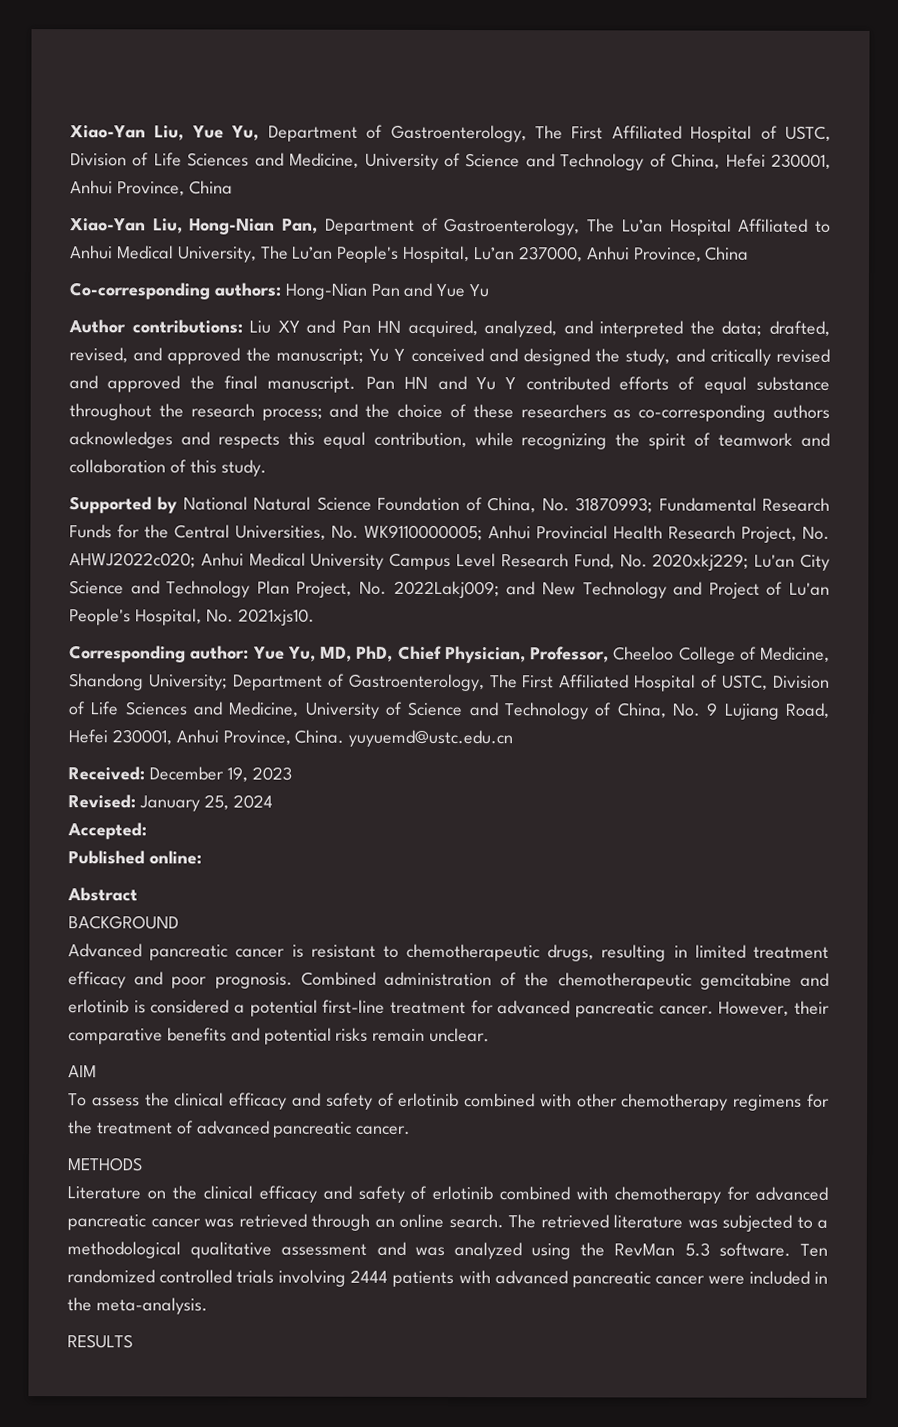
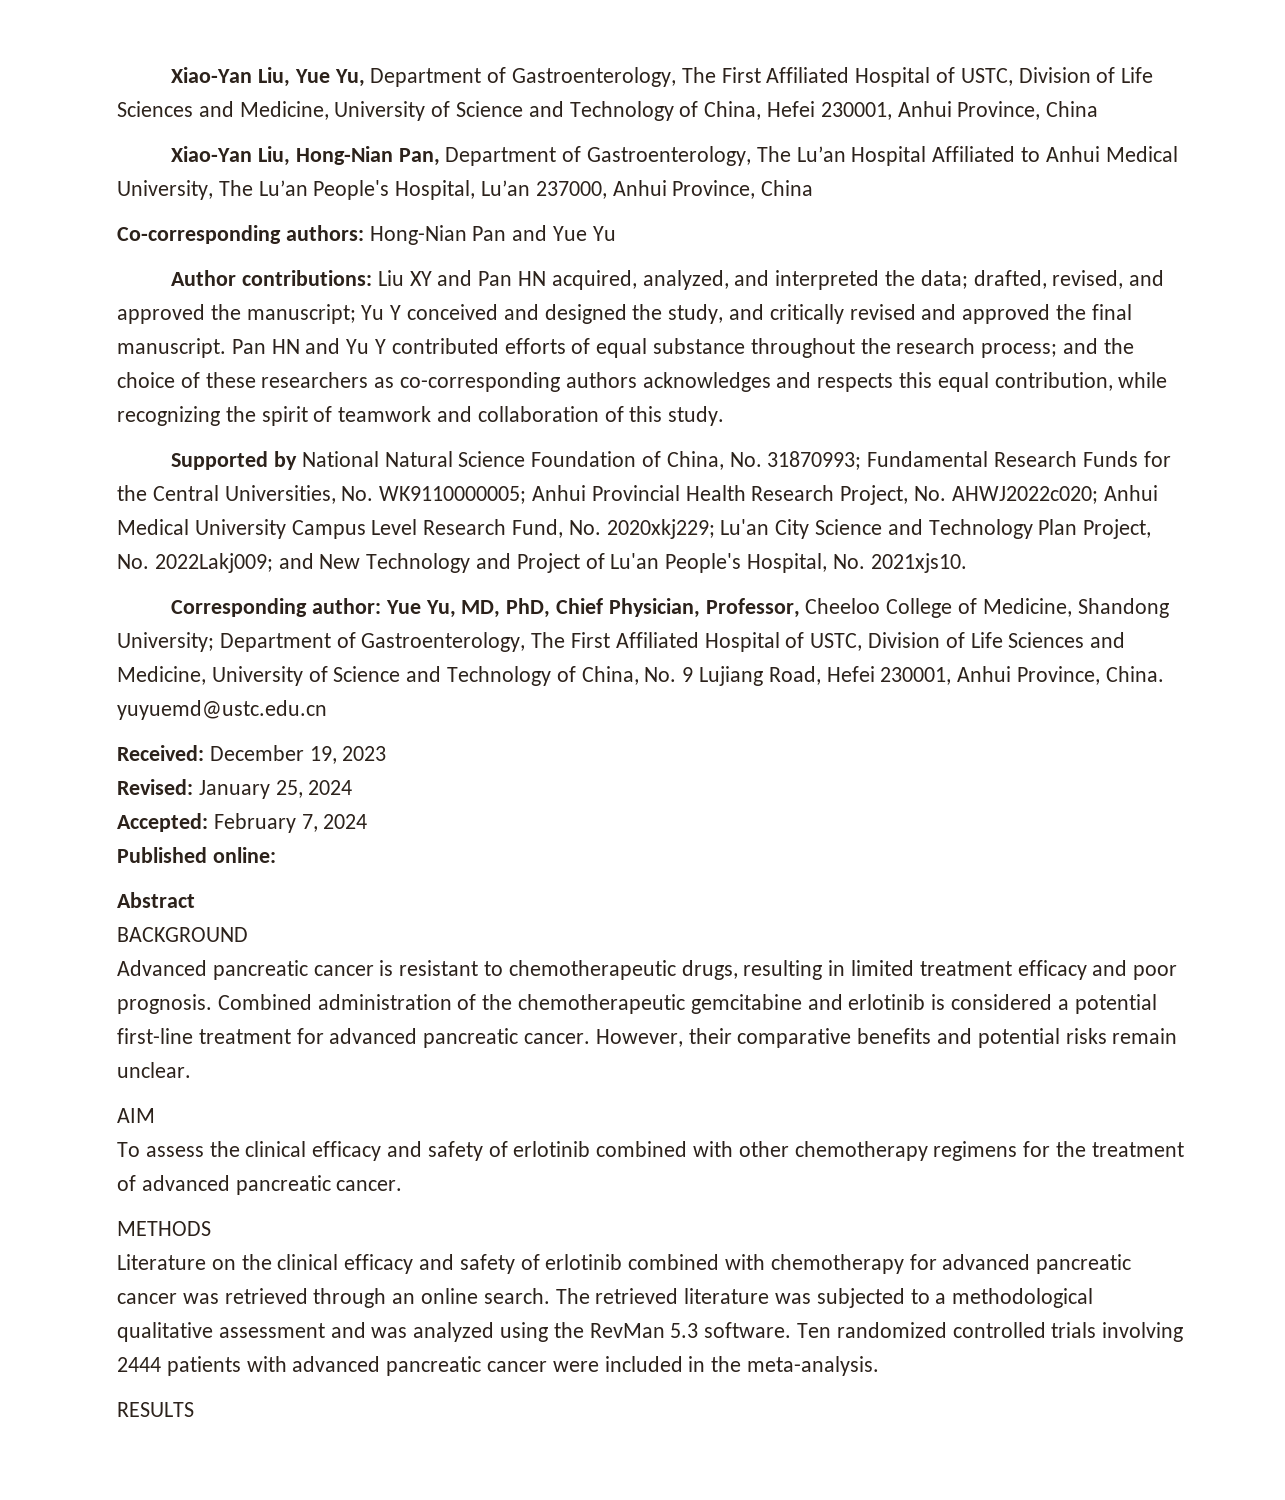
(147, 831) none -> [213,813,368,833] February 7, 2024

